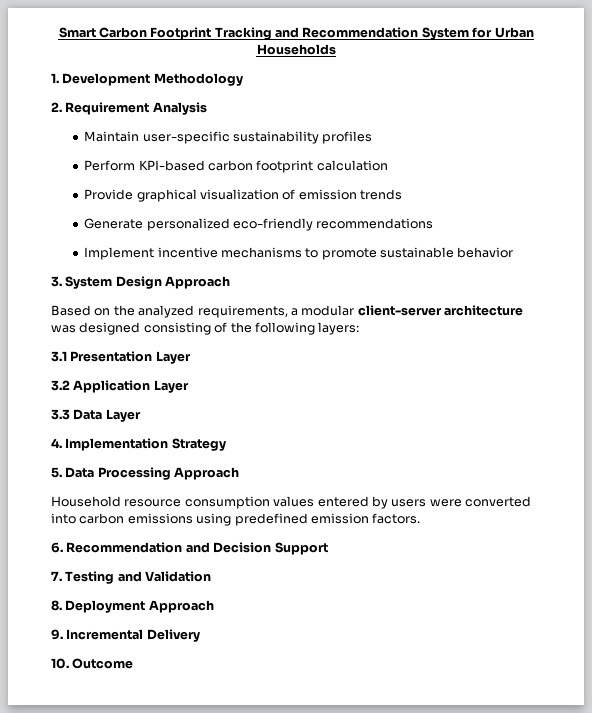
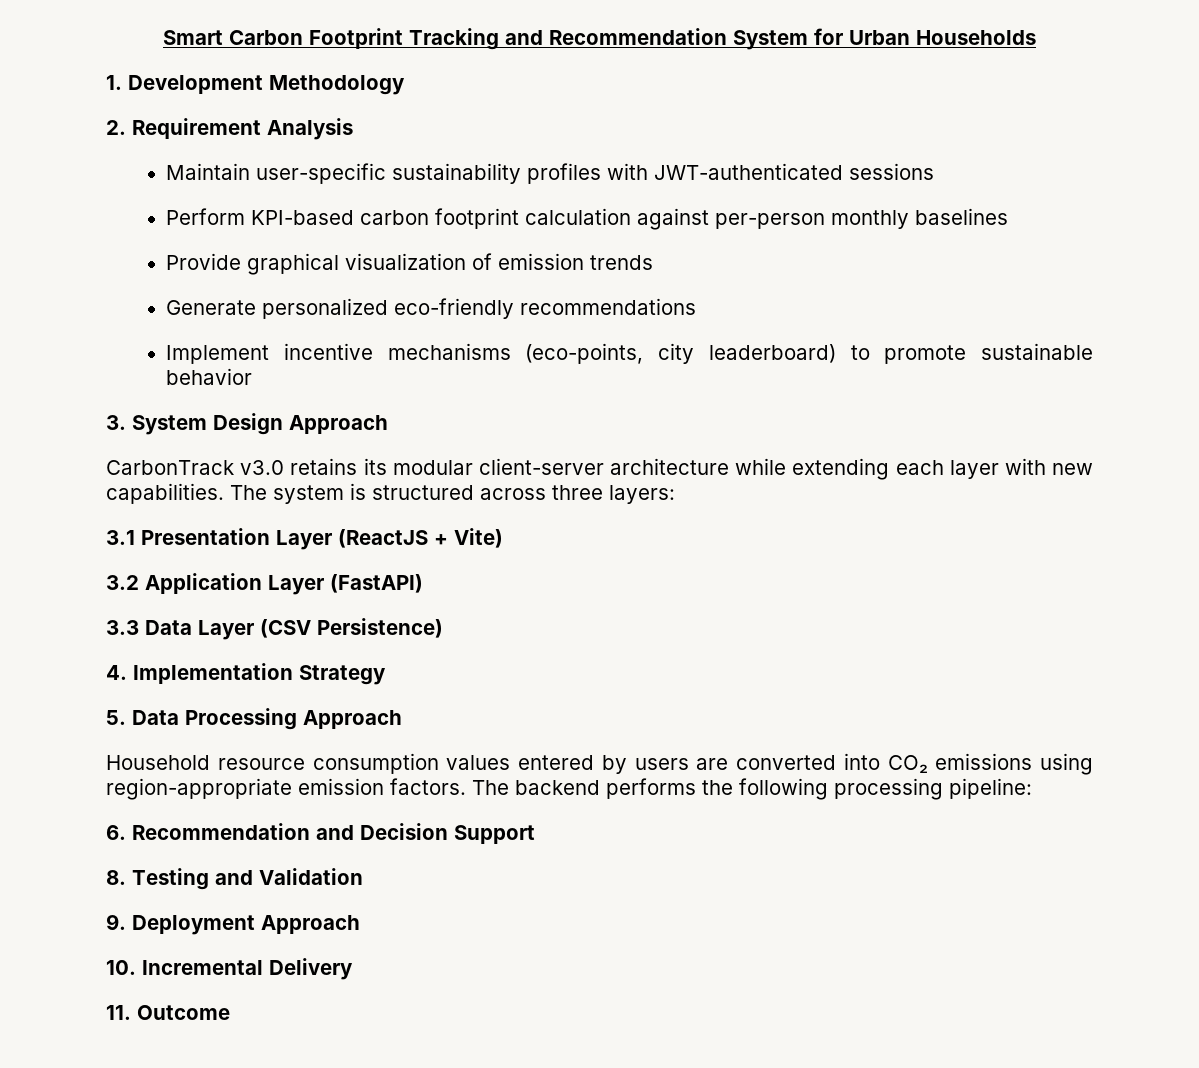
(373, 137) none -> [607,163,935,180] with JWT-authenticated sessions
(388, 165) none -> [637,208,1009,230] against per-person monthly baselines
(302, 252) none -> [525,343,836,364] (eco-points, city leaderboard)
[51,305,523,318] [51,322,315,335] Based on the analyzed requirements, a modular client-server architecture was designed consisting of the following -> [106,458,1093,480] [106,483,603,504] CarbonTrack v3.0 retains its modular client-server architecture while extending each layer with new capabilities. The system is structured across three
(191, 357) none -> [338,528,503,548] (ReactJS + Vite)
(189, 386) none -> [330,574,423,593] (FastAPI)
(141, 415) none -> [260,618,443,638] (CSV Persistence)
[429,499,462,507] were -> [696,758,729,770] are
[79,513,125,524] carbon -> [887,755,928,773] CO₂
[234,513,308,526] predefined -> [106,778,292,800] region-appropriate
(421, 518) none -> [472,778,1032,800] The backend performs the following processing pipeline:
[51,571,62,581] 7. -> [106,870,126,885] 8.
[51,600,62,611] 8. -> [106,914,126,930] 9.
[51,629,63,640] 9. -> [106,960,136,975] 10.
[51,658,69,669] 10. -> [106,1005,131,1020] 11.

